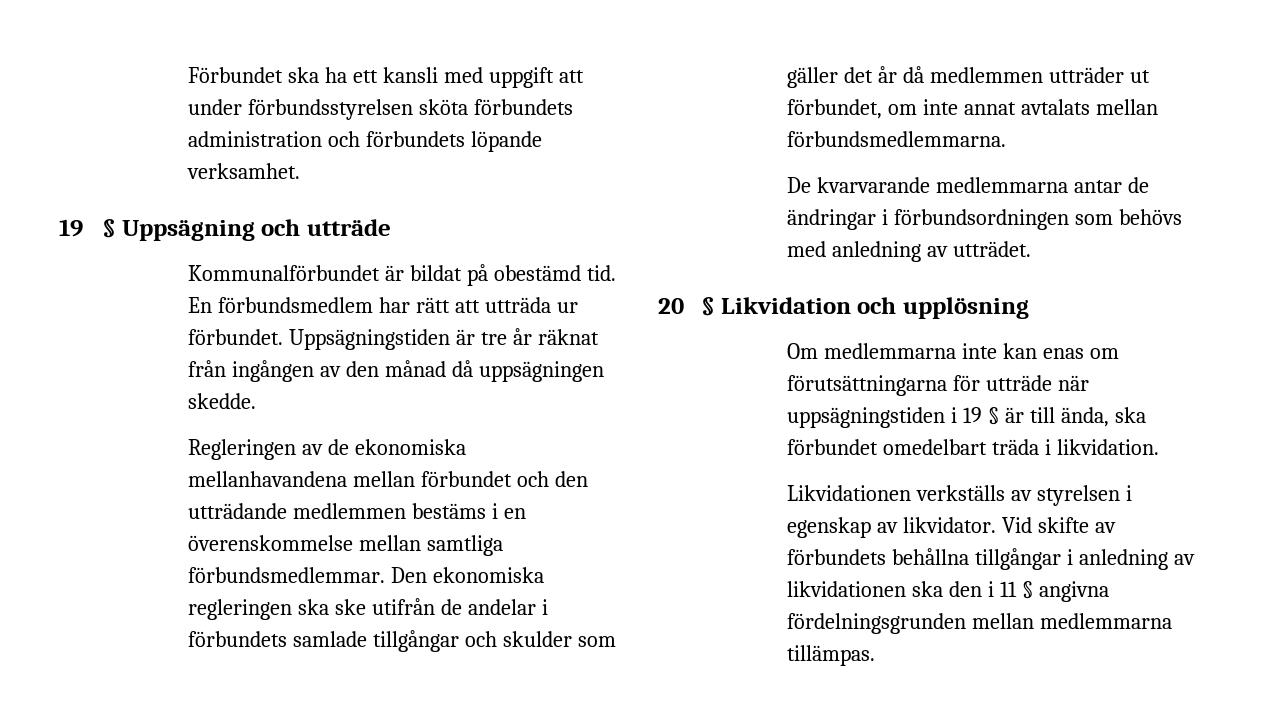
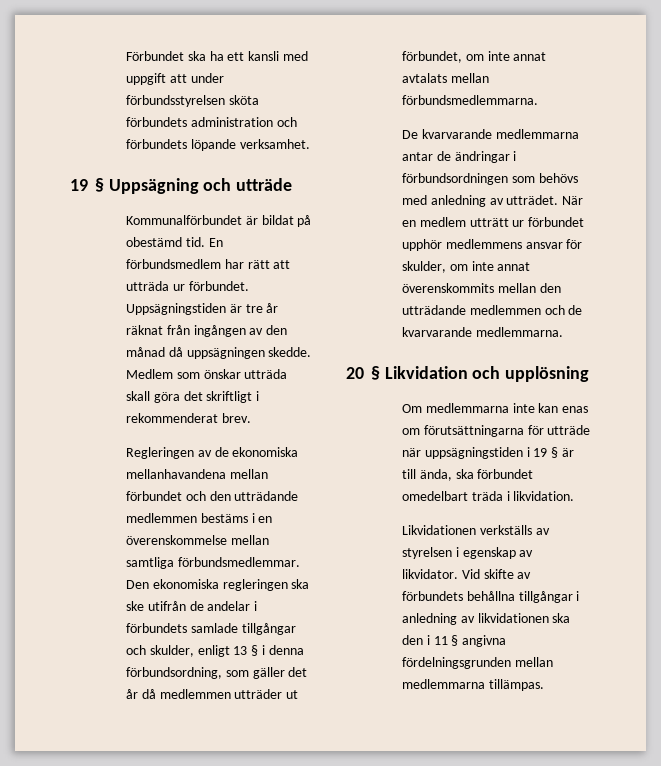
(257, 401) none -> [126,369,288,379] [126,391,260,403] [126,413,251,423] Medlem som önskar utträda skall göra det skriftligt i rekommenderat brev.
[502,631,572,647] skulder -> [149,645,304,657] [126,667,223,679] skulder, enligt 13 § i denna förbundsordning,
(1031, 249) none -> [562,196,584,205] [402,217,585,227] [402,239,583,251] [402,261,531,273] [402,283,561,293] [402,305,583,315] [402,327,563,337] När en medlem utträtt ur förbundet upphör medlemmens ansvar för skulder, om inte annat överenskommits mellan den utträdande medlemmen och de kvarvarande medlemmarna.

